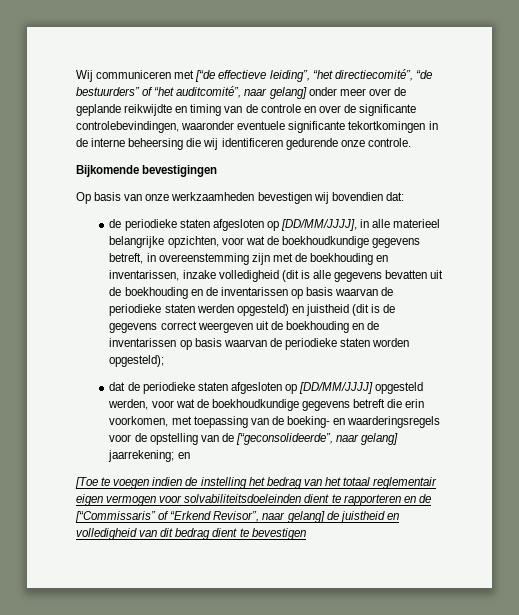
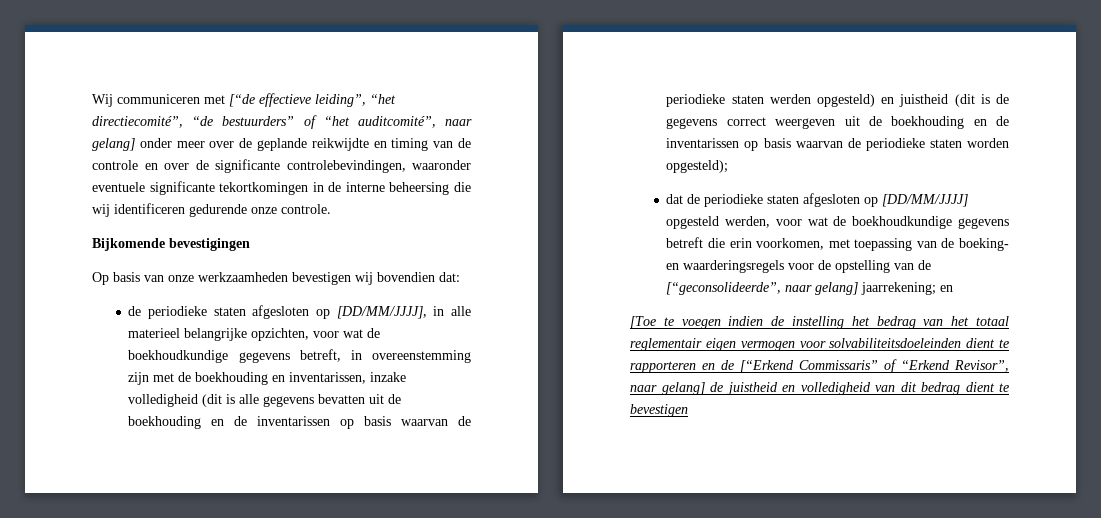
[75,511,156,523] [“Commissaris” -> [740,360,878,373] [“Erkend Commissaris”

